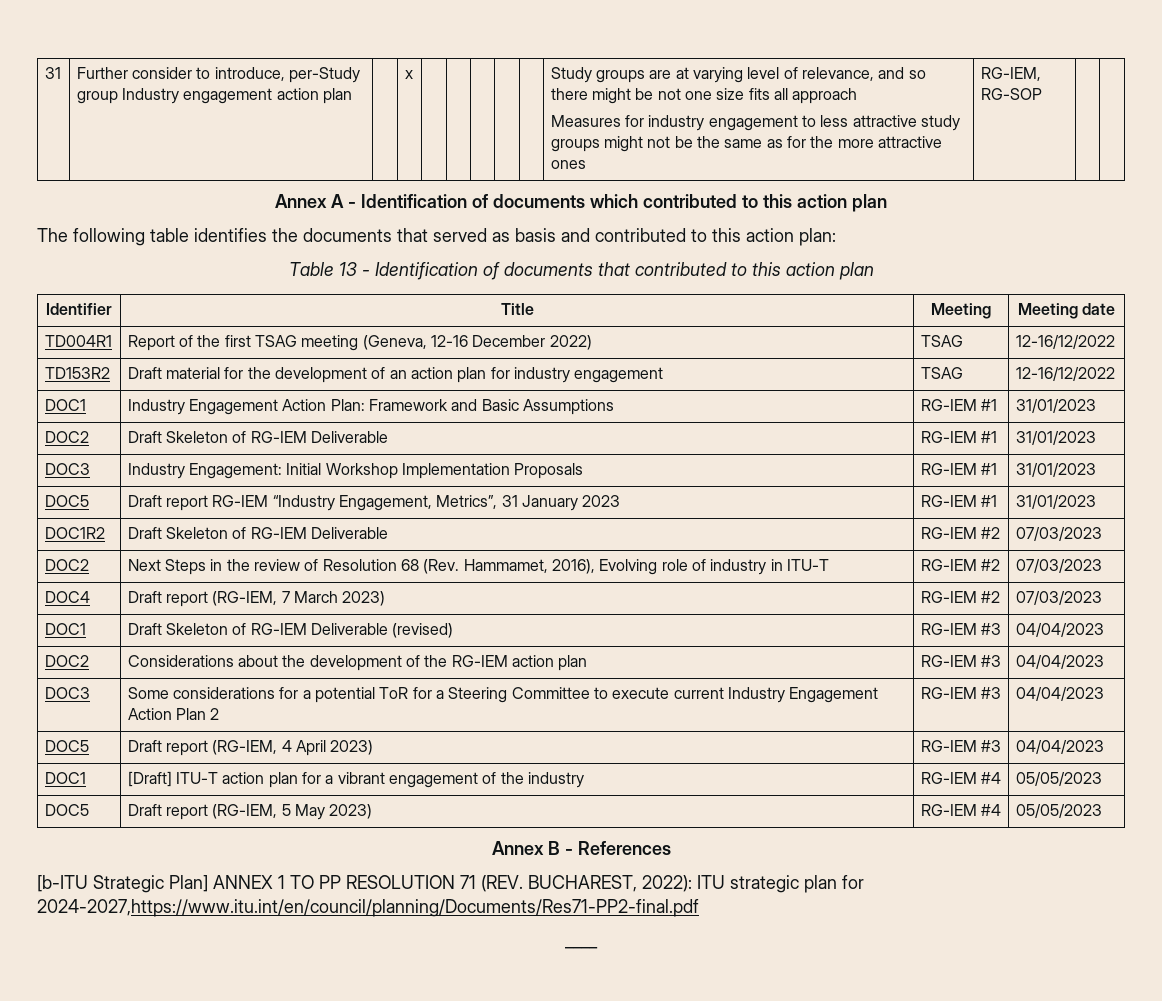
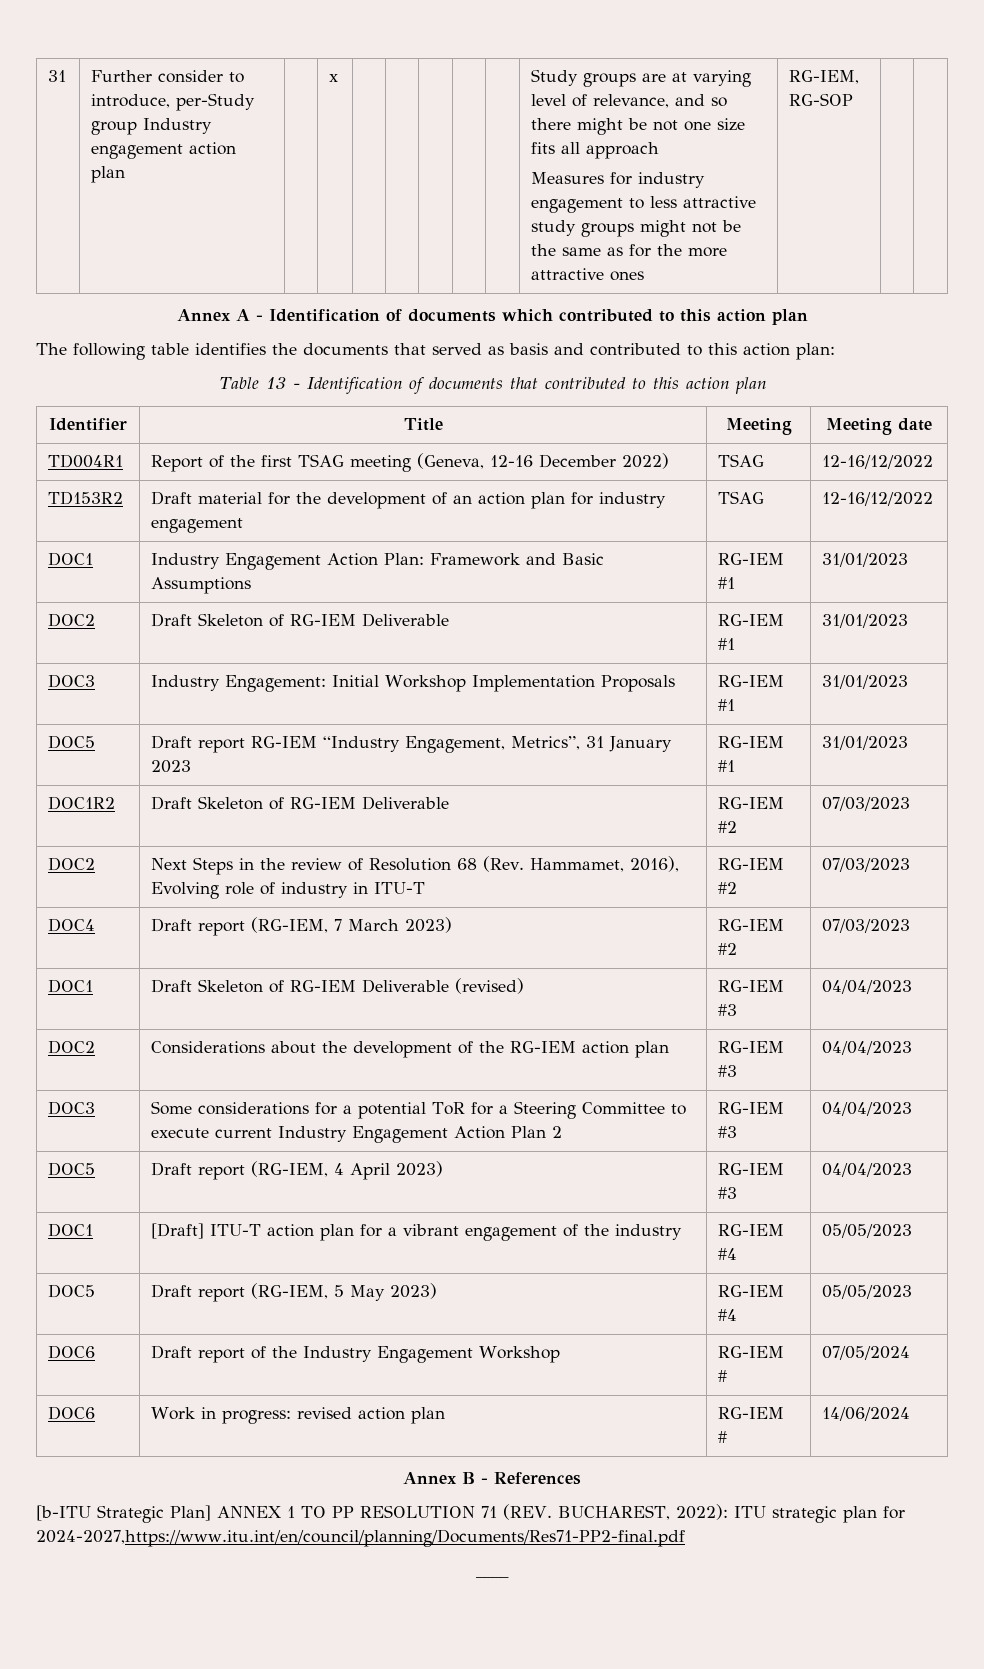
(1102, 811) none -> [48,1345,96,1359] [151,1345,561,1363] [718,1346,785,1358] [718,1370,728,1382] [822,1346,911,1360] [48,1406,96,1420] [151,1407,446,1424] [718,1407,785,1419] [718,1431,728,1443] [822,1407,911,1421] // DOC6 | Draft report of the Industry Engagement Workshop | RG-IEM # | 07/05/2024 // DOC6 | Work in progress: revised action plan | RG-IEM # | 14/06/2024

